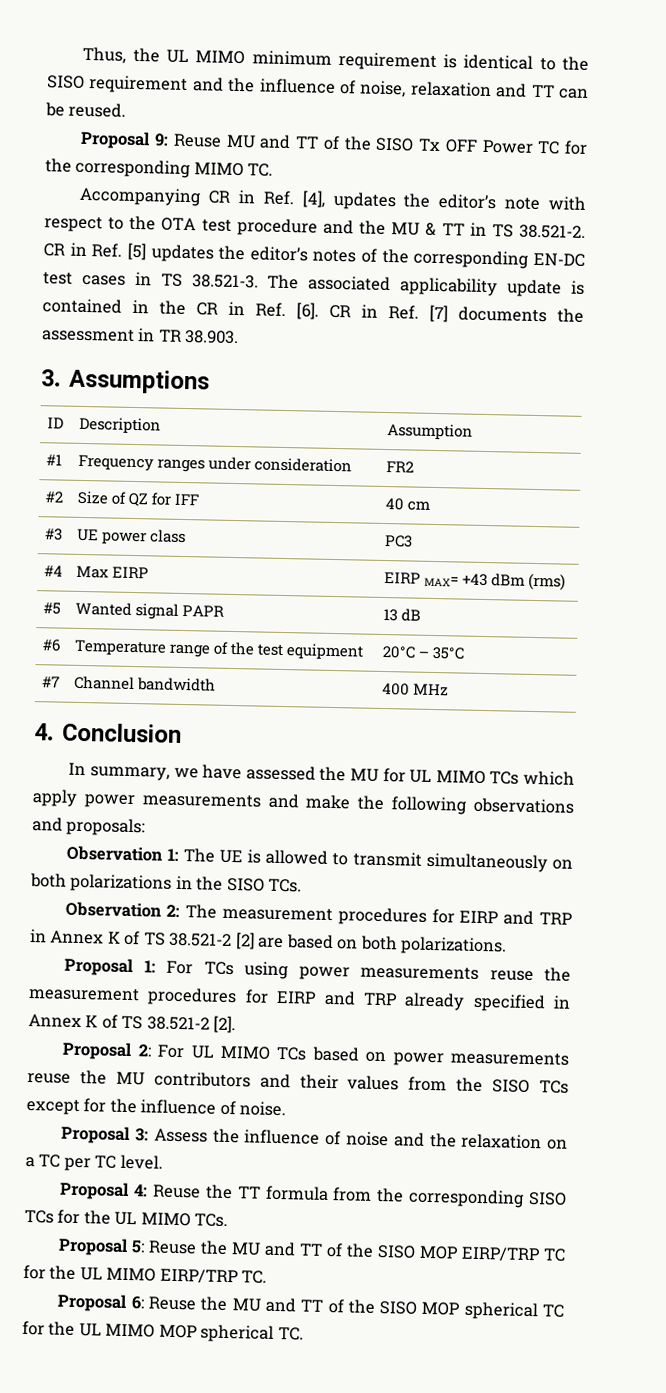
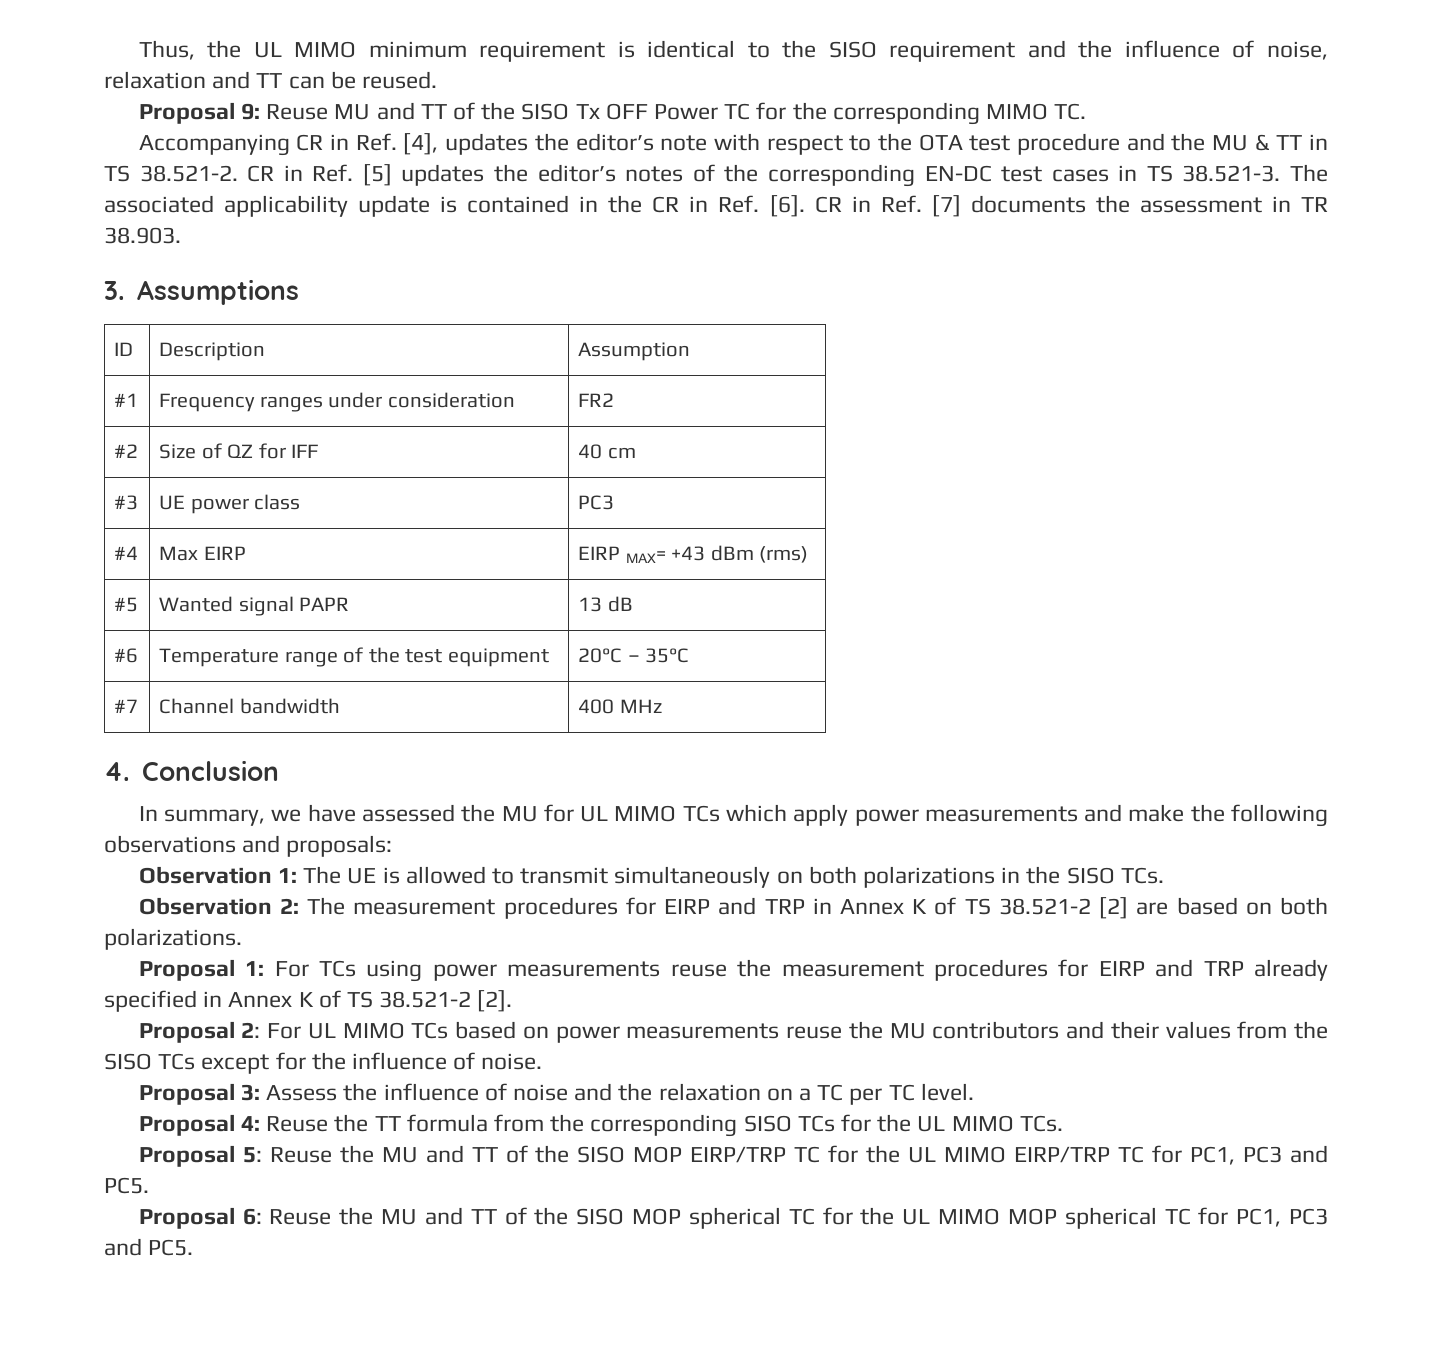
[241,1270,268,1284] TC. -> [1118,1145,1329,1165] [104,1177,149,1194] TC for PC1, PC3 and PC5.
[277,1327,304,1341] TC. -> [1164,1207,1328,1227] [104,1238,194,1256] TC for PC1, PC3 and PC5.

